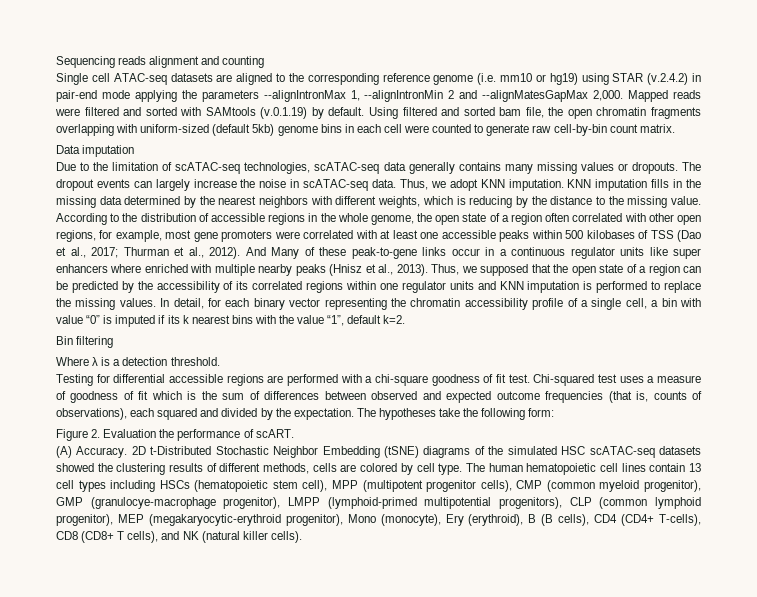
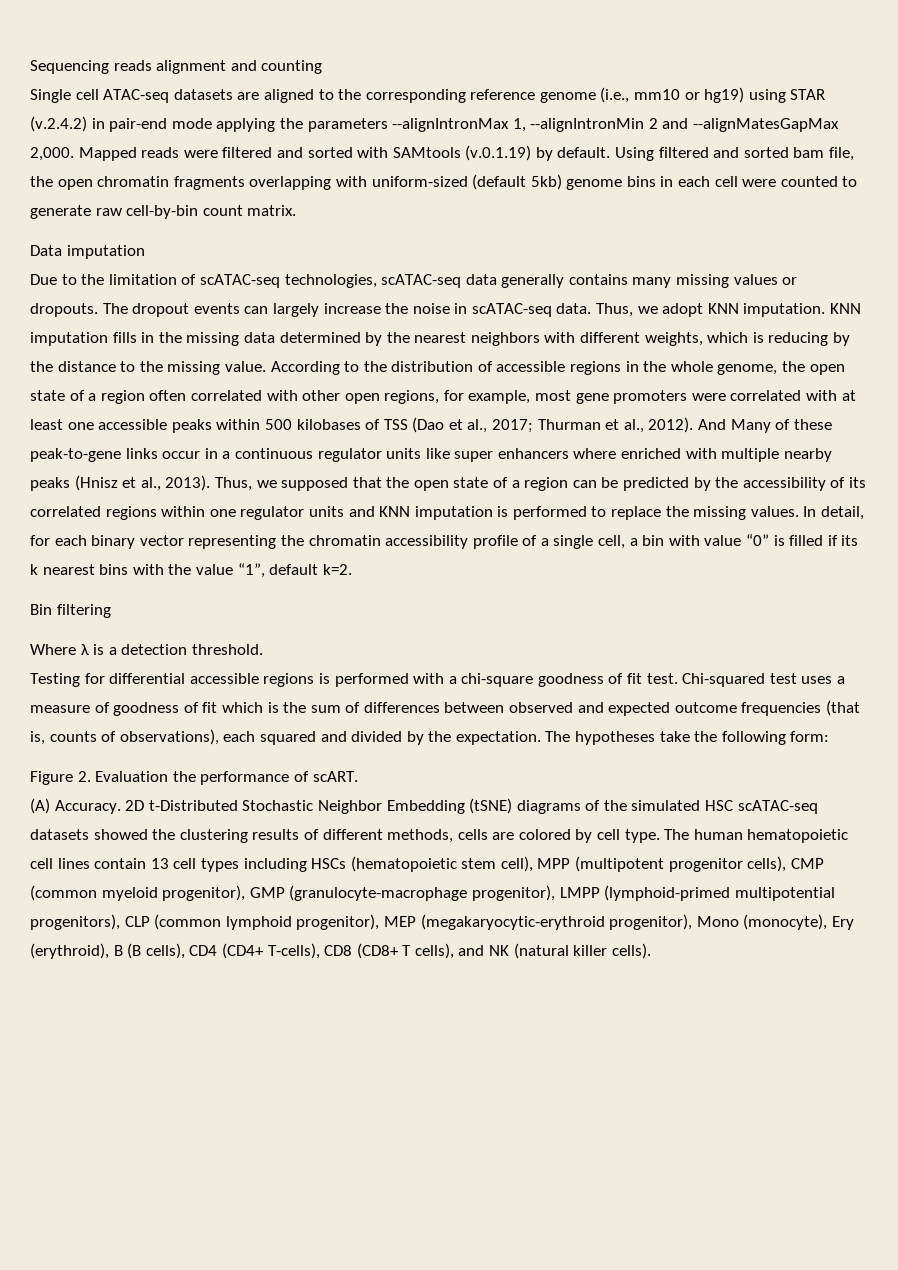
[477,73,497,85] (i.e. -> [600,87,630,103] (i.e.,
[115,315,156,327] imputed -> [789,535,824,546] filled
[267,375,284,383] are -> [318,673,330,684] is
[90,497,216,509] (granulocye-macrophage -> [289,885,468,901] (granulocyte-macrophage

